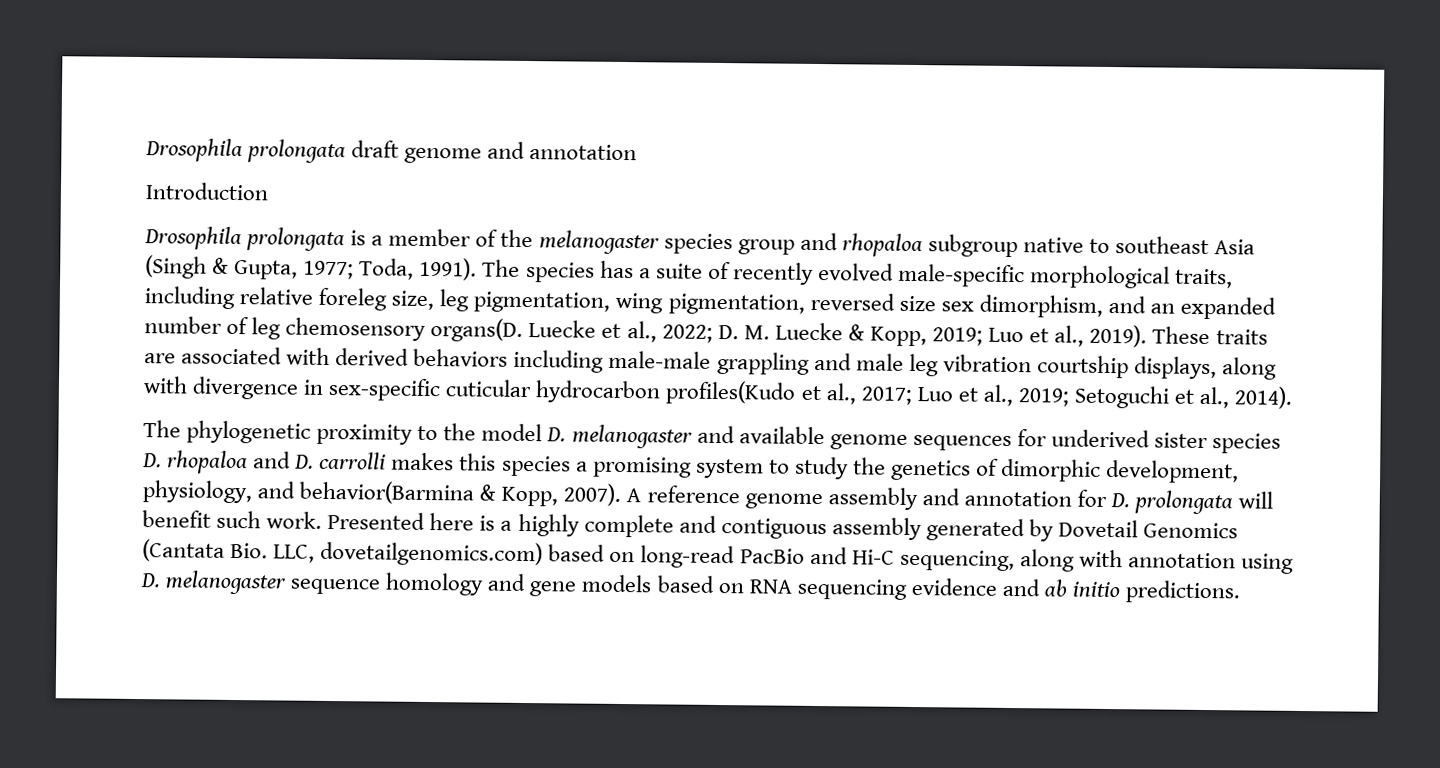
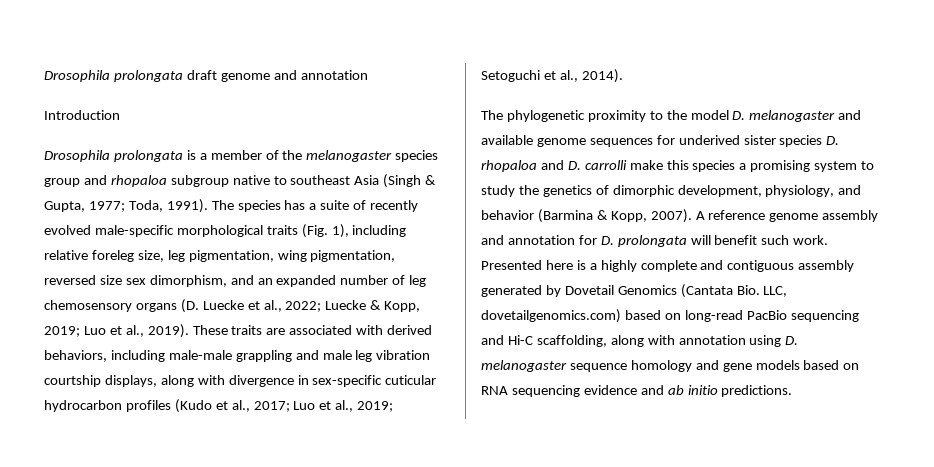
[1175,268,1234,289] traits, -> [266,224,349,238] traits (Fig. 1),
[430,318,524,342] organs(D. -> [135,299,199,313] organs (D.
[717,324,770,340] D. M. -> (322, 306) none
[413,348,509,367] behaviors -> [44,350,107,362] behaviors,
[665,380,797,405] profiles(Kudo -> [125,399,212,413] profiles (Kudo
[391,452,455,471] makes -> [629,160,663,170] make
[299,480,475,505] behavior(Barmina -> [481,209,593,223] behavior (Barmina
(805, 556) none -> [790,310,859,322] sequencing
[899,549,1015,572] sequencing, -> [536,335,607,347] scaffolding,

